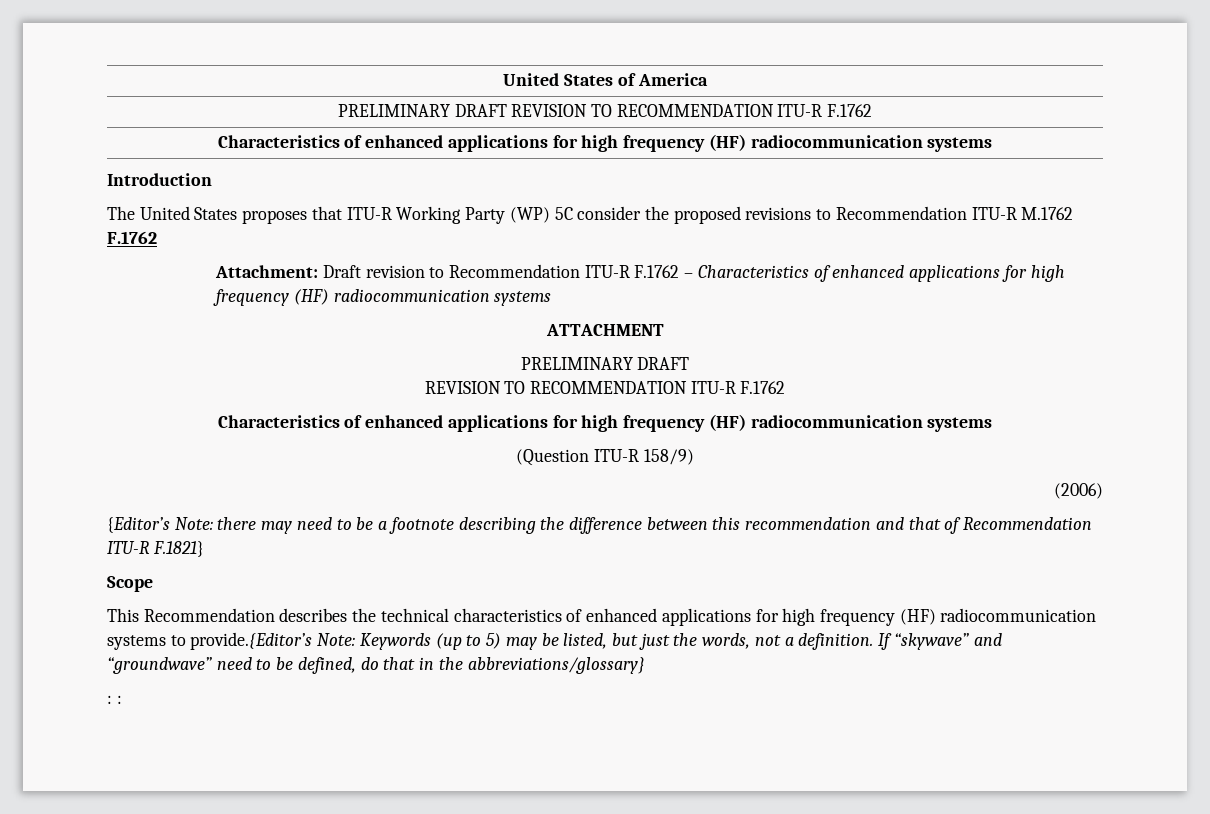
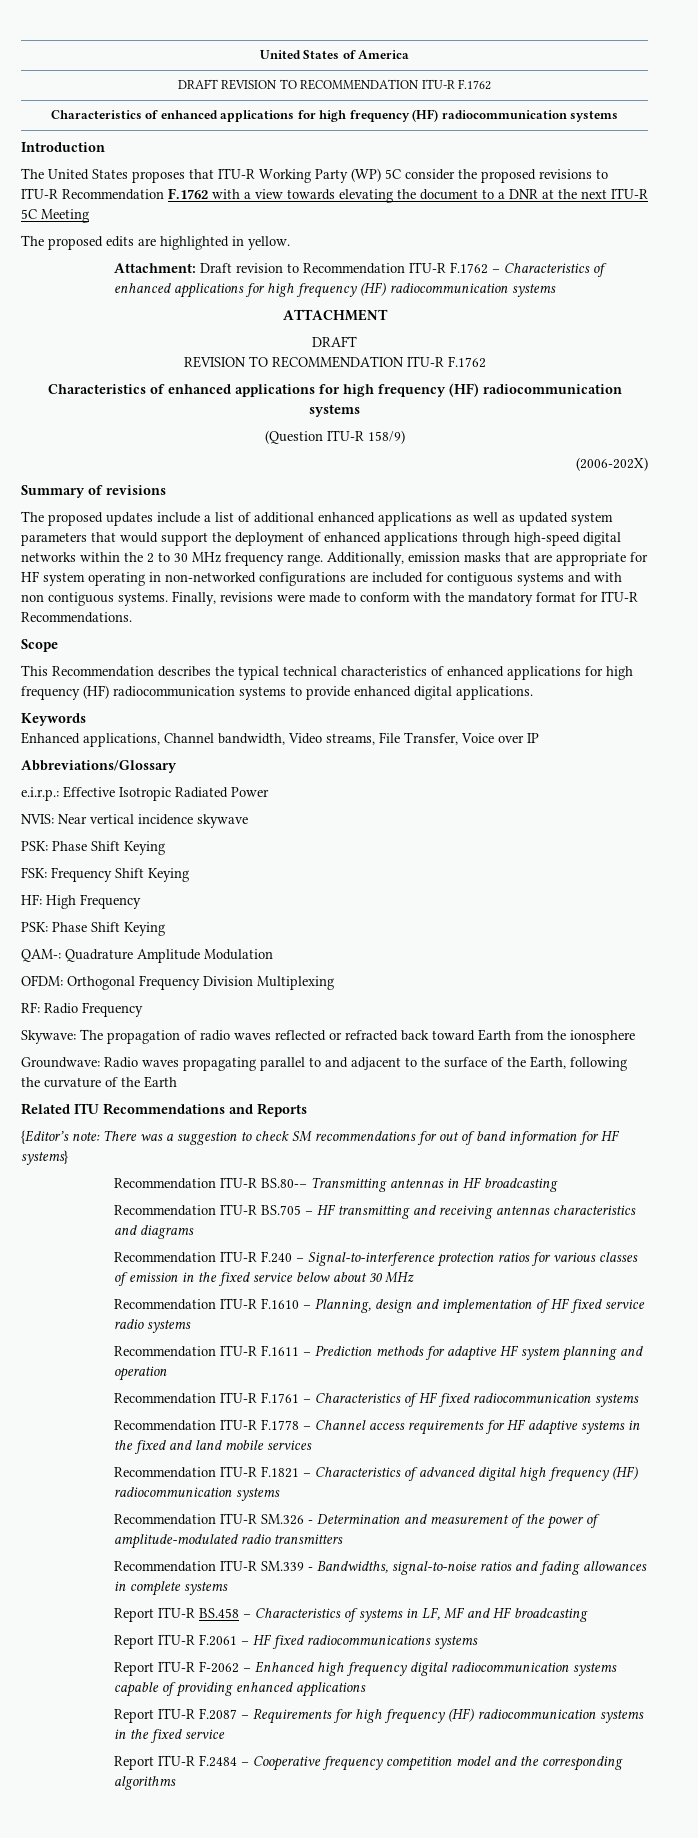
[337,104,450,117] PRELIMINARY -> (410, 54) none
[835,206,1074,220] [107,231,157,244] Recommendation ITU-R M.1762 F.1762 -> [21,188,648,203] [21,209,89,223] [21,235,290,250] ITU-R Recommendation F.1762 with a view towards elevating the document to a DNR at the next ITU-R 5C Meeting // The proposed edits are highlighted in yellow.
[520,357,633,370] PRELIMINARY -> (388, 315) none
[1054,483,1103,499] [107,517,1093,534] [107,541,204,557] (2006) // {Editor’s Note: there may need to be a footnote describing the difference between this recommendation and that of Recommendation ITU-R F.1821} -> [576,457,648,471] [21,485,166,498] [21,511,613,526] [21,532,621,546] [21,552,648,566] [21,571,622,586] [21,591,638,606] [21,612,132,623] (2006-202X) // Summary of revisions // The proposed updates include a list of additional enhanced applications as well as updated system parameters that would support the deployment of enhanced applications through high-speed digital networks within the 2 to 30 MHz frequency range. Additionally, emission masks that are appropriate for HF system operating in non-networked configurations are included for contiguous systems and with non contiguous systems. Finally, revisions were made to conform with the mandatory format for ITU-R Recommendations.
(377, 615) none -> [238,666,279,680] typical
[190,632,1002,650] [107,657,645,674] [107,695,122,704] provide.{Editor’s Note: Keywords (up to 5) may be listed, but just the words, not a definition. If “skywave” and “groundwave” need to be defined, do that in the abbreviations/glossary} // : : -> [306,686,533,700] [21,713,86,726] [21,732,539,747] [21,760,177,773] [21,786,269,801] [21,814,248,828] [21,841,165,855] [21,867,189,882] [21,894,141,909] [21,922,165,936] [21,949,273,963] [21,975,334,990] [21,1002,143,1017] [21,1029,635,1044] [21,1056,627,1071] [21,1076,177,1088] [21,1103,307,1117] [21,1130,620,1145] [21,1150,68,1165] [113,1177,558,1192] [113,1204,636,1219] [113,1225,194,1239] [113,1251,638,1267] [113,1272,414,1286] [113,1298,645,1314] [113,1319,191,1333] [113,1345,643,1361] [113,1366,167,1381] [113,1392,639,1407] [113,1419,640,1435] [113,1440,312,1454] [113,1466,638,1482] [113,1487,280,1501] [113,1513,600,1529] [113,1534,343,1549] [113,1560,647,1575] [113,1581,228,1596] [113,1607,588,1622] [113,1634,478,1649] [113,1661,617,1677] [113,1682,366,1697] [113,1708,644,1724] [113,1729,225,1743] [113,1755,623,1771] [113,1776,176,1790] provide enhanced digital applications. // Keywords // Enhanced applications, Channel bandwidth, Video streams, File Transfer, Voice over IP // Abbreviations/Glossary // e.i.r.p.: Effective Isotropic Radiated Power // NVIS: Near vertical incidence skywave // PSK: Phase Shift Keying // FSK: Frequency Shift Keying // HF: High Frequency // PSK: Phase Shift Keying // QAM-: Quadrature Amplitude Modulation // OFDM: Orthogonal Frequency Division Multiplexing // RF: Radio Frequency // Skywave: The propagation of radio waves reflected or refracted back toward Earth from the ionosphere // Groundwave: Radio waves propagating parallel to and adjacent to the surface of the Earth, following the curvature of the Earth // Related ITU Recommendations and Reports // {Editor’s note: There was a suggestion to check SM recommendations for out of band information for HF systems} // Recommendation ITU-R BS.80-– Transmitting antennas in HF broadcasting // Recommendation ITU-R BS.705 – HF transmitting and receiving antennas characteristics and diagrams // Recommendation ITU-R F.240 – Signal-to-interference protection ratios for various classes of emission in the fixed service below about 30 MHz // Recommendation ITU-R F.1610 – Planning, design and implementation of HF fixed service radio systems // Recommendation ITU-R F.1611 – Prediction methods for adaptive HF system planning and operation // Recommendation ITU-R F.1761 – Characteristics of HF fixed radiocommunication systems // Recommendation ITU-R F.1778 – Channel access requirements for HF adaptive systems in the fixed and land mobile services // Recommendation ITU-R F.1821 – Characteristics of advanced digital high frequency (HF) radiocommunication systems // Recommendation ITU-R SM.326 - Determination and measurement of the power of amplitude-modulated radio transmitters // Recommendation ITU-R SM.339 - Bandwidths, signal-to-noise ratios and fading allowances in complete systems // Report ITU-R BS.458 – Characteristics of systems in LF, MF and HF broadcasting // Report ITU-R F.2061 – HF fixed radiocommunications systems // Report ITU-R F-2062 – Enhanced high frequency digital radiocommunication systems capable of providing enhanced applications // Report ITU-R F.2087 – Requirements for high frequency (HF) radiocommunication systems in the fixed service // Report ITU-R F.2484 – Cooperative frequency competition model and the corresponding algorithms

